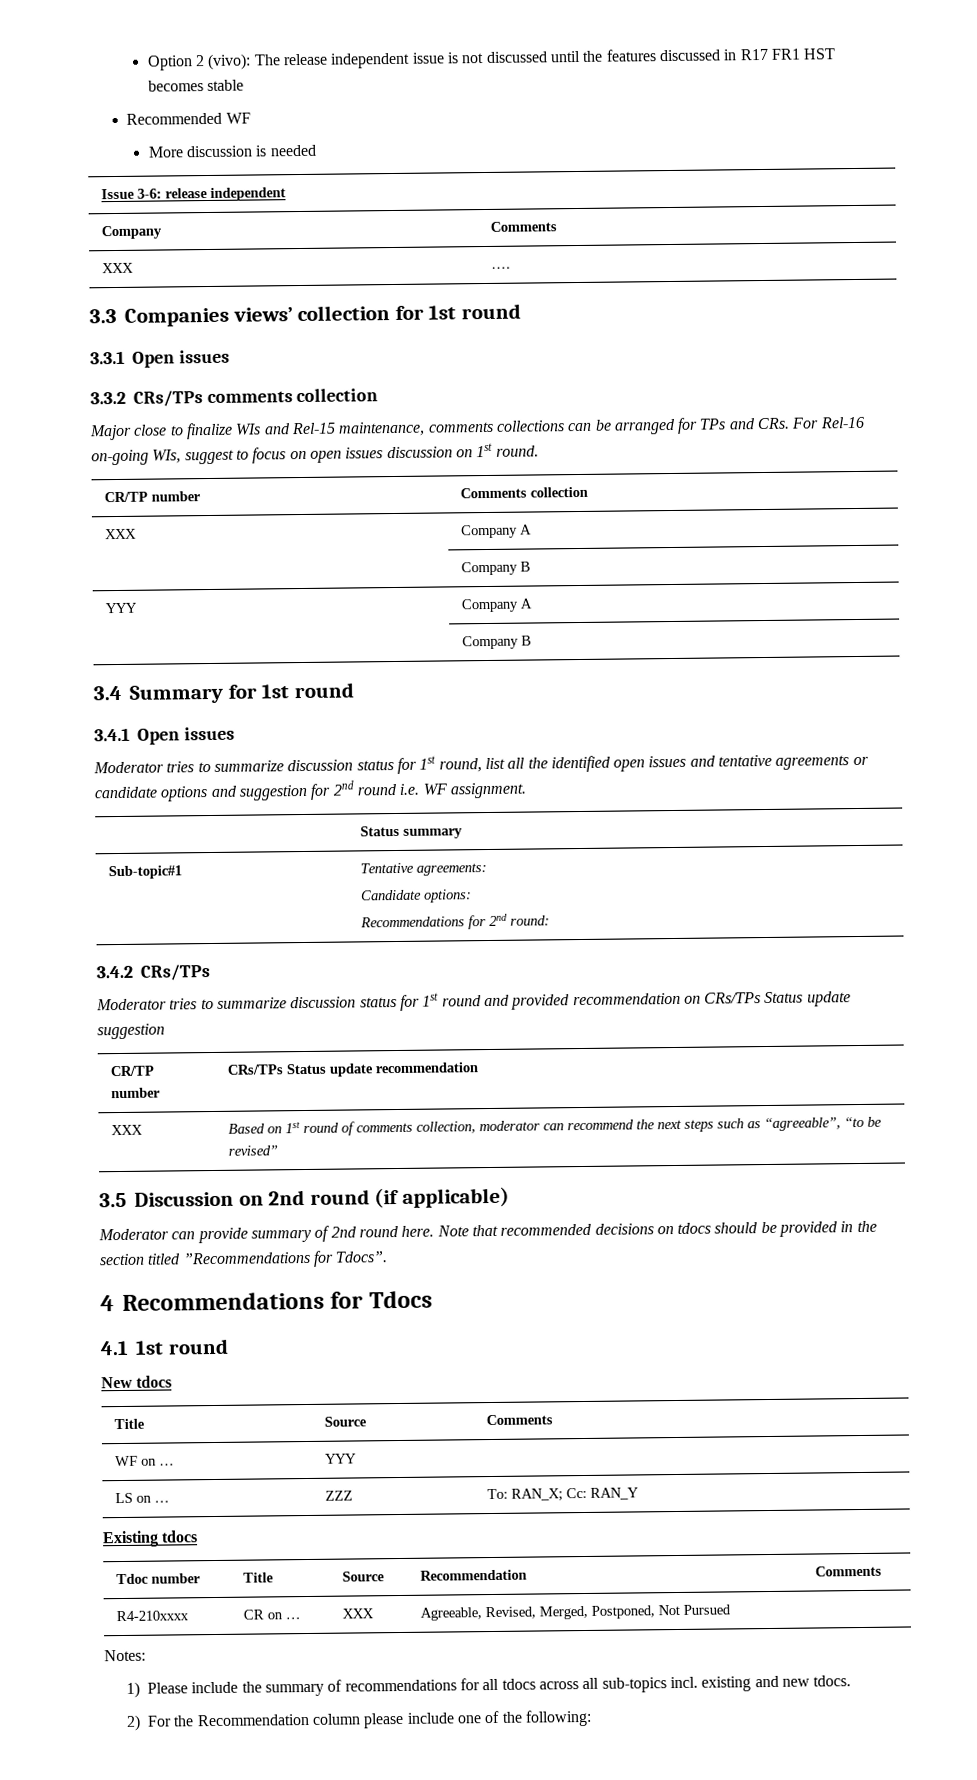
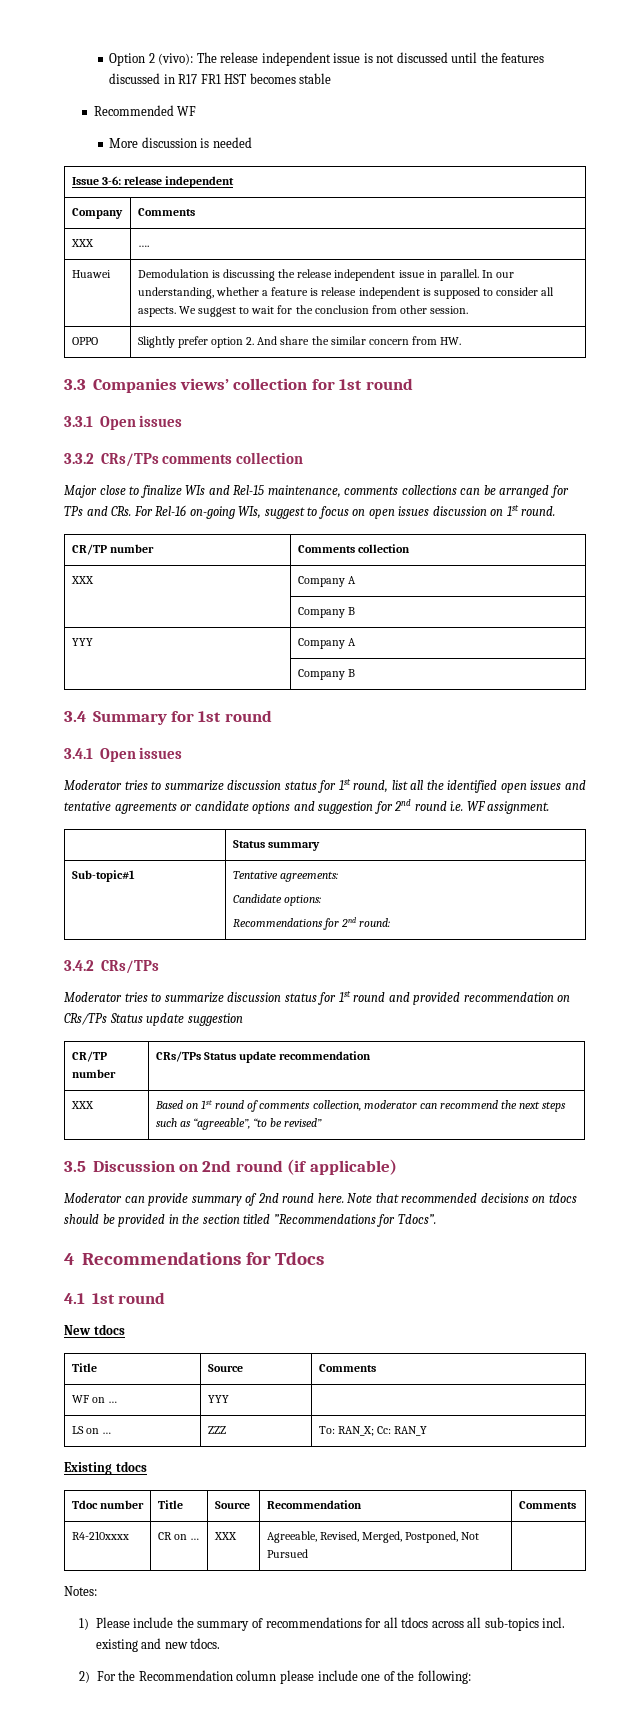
(511, 267) none -> [71,270,111,278] [137,269,514,281] [137,287,555,299] [137,305,468,317] [71,337,98,345] [137,336,461,348] // Huawei | Demodulation is discussing the release independent issue in parallel. In our understanding, whether a feature is release independent is supposed to consider all aspects. We suggest to wait for the conclusion from other session. // OPPO | Slightly prefer option 2. And share the similar concern from HW.

